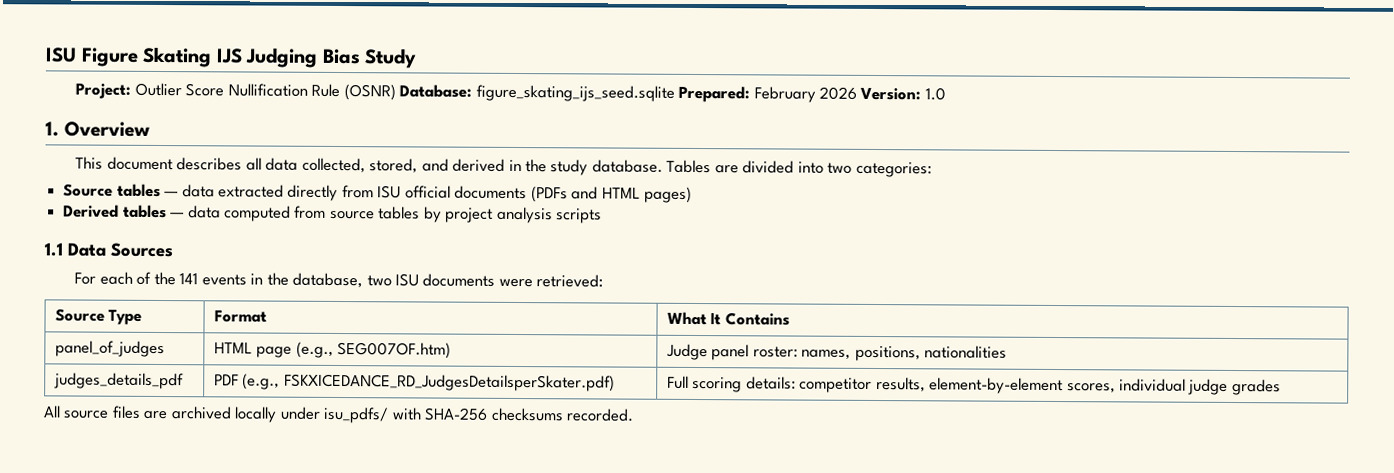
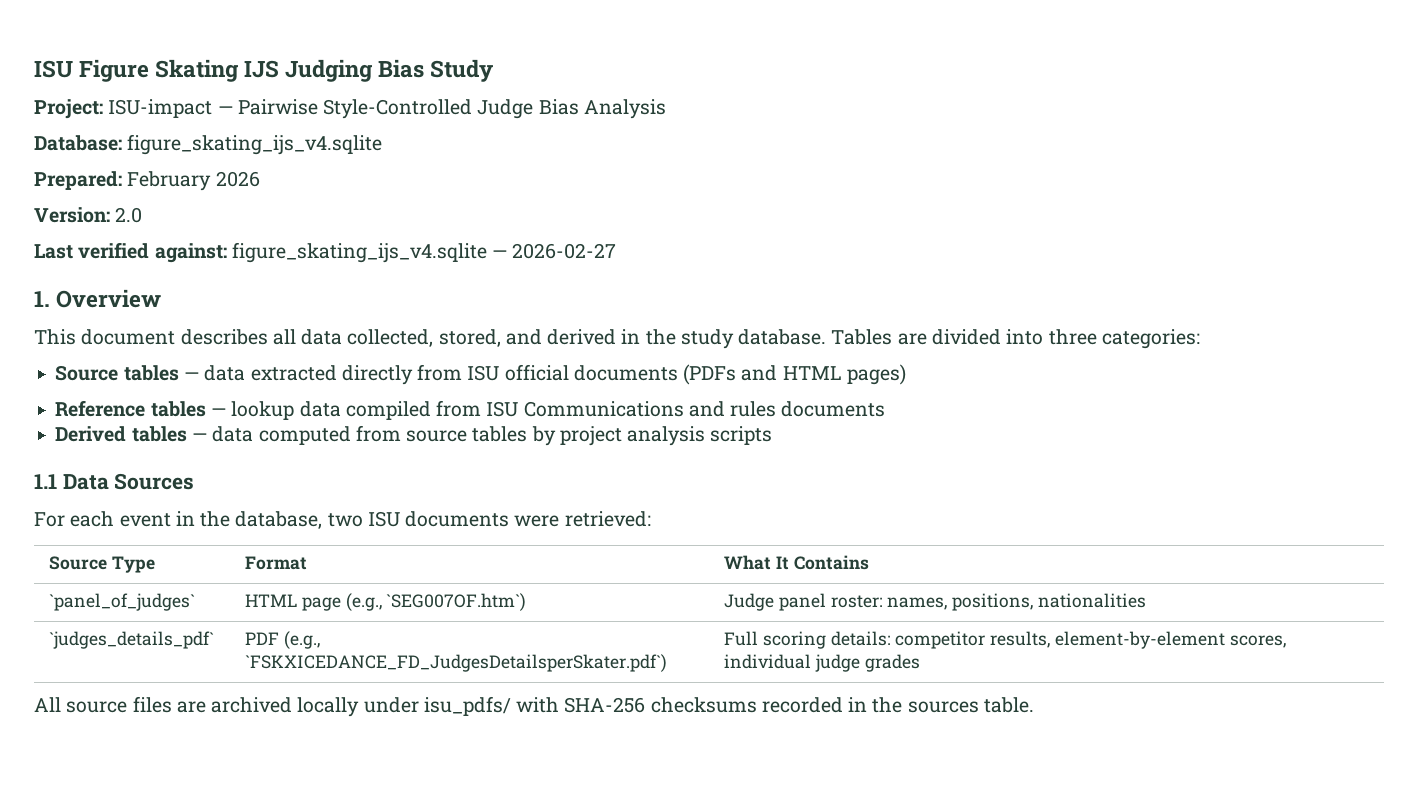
[134,82,946,103] Outlier Score Nullification Rule (OSNR) Database: figure_skating_ijs_seed.sqlite Prepared: February 2026 Version: 1.0 -> [108,99,666,119] [34,134,383,155] [34,171,260,191] [34,207,143,223] [34,242,617,263] ISU-impact — Pairwise Style-Controlled Judge Bias Analysis // Database: figure_skating_ijs_v4.sqlite // Prepared: February 2026 // Version: 2.0 // Last verified against: figure_skating_ijs_v4.sqlite — 2026-02-27
[827,162,853,174] two -> [1048,329,1097,345] three
(693, 194) none -> [55,400,886,420] // Reference tables — lookup data compiled from ISU Communications and rules documents
[136,271,247,286] of the 141 events -> [119,513,171,527] event
[54,340,165,358] panel_of_judges -> [49,593,196,611] `panel_of_judges`
[337,341,452,359] SEG007OF.htm) -> [386,593,527,611] `SEG007OF.htm`)
[53,372,184,390] judges_details_pdf -> [49,631,215,649] `judges_details_pdf`
[283,373,615,392] FSKXICEDANCE_RD_JudgesDetailsperSkater.pdf) -> [245,654,668,672] `FSKXICEDANCE_FD_JudgesDetailsperSkater.pdf`)
[566,408,635,422] recorded. -> [761,697,1034,713] recorded in the sources table.

